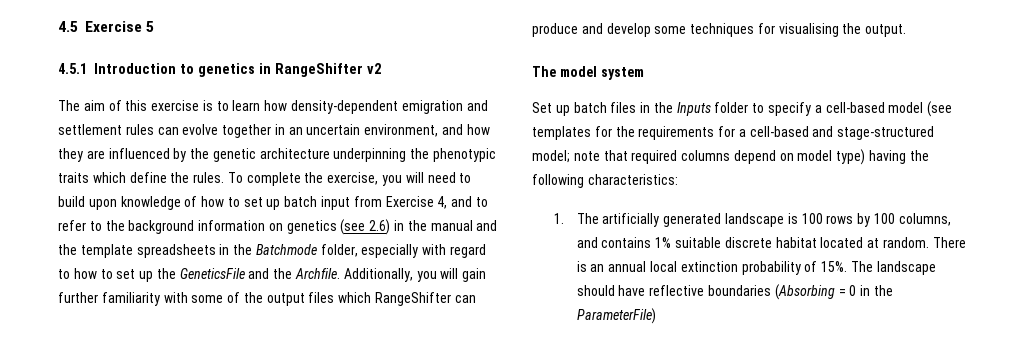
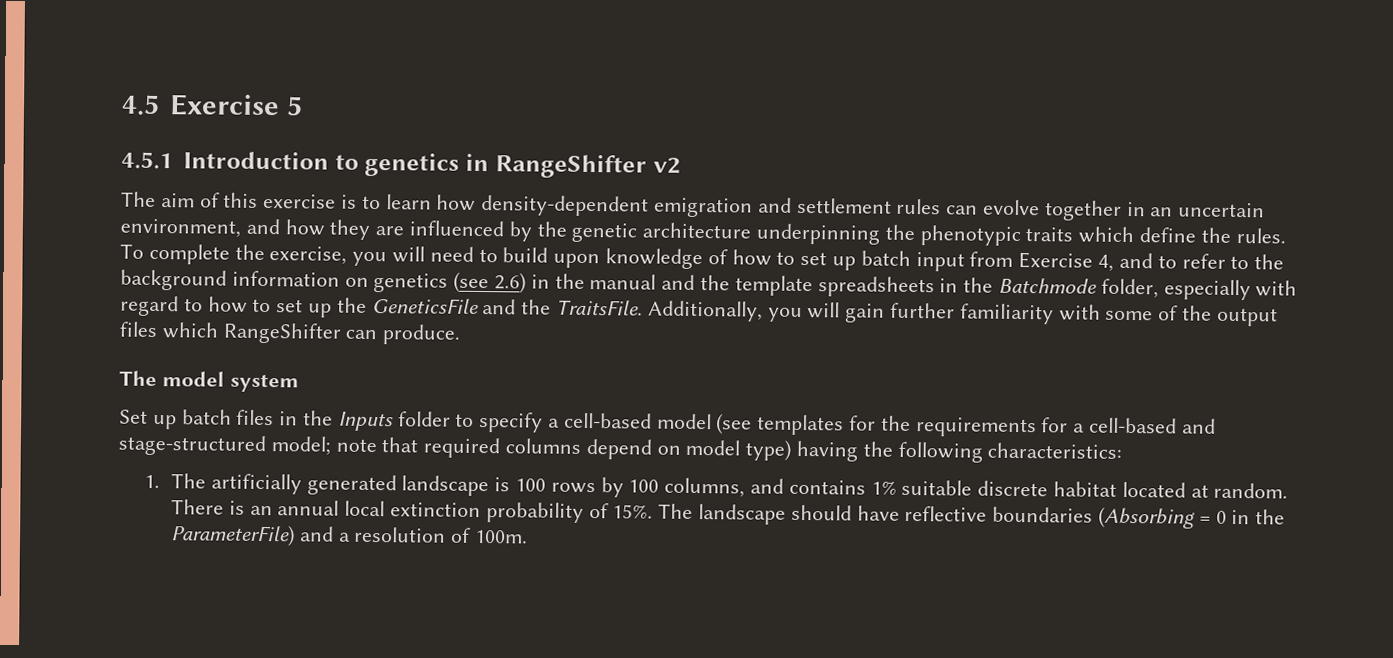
[295,268,341,279] Archfile. -> [556,299,644,316] TraitsFile.
[532,23,907,37] produce and develop some techniques for visualising the output. -> [382,324,462,345] produce.
(656, 316) none -> [299,526,528,544] and a resolution of 100m.

